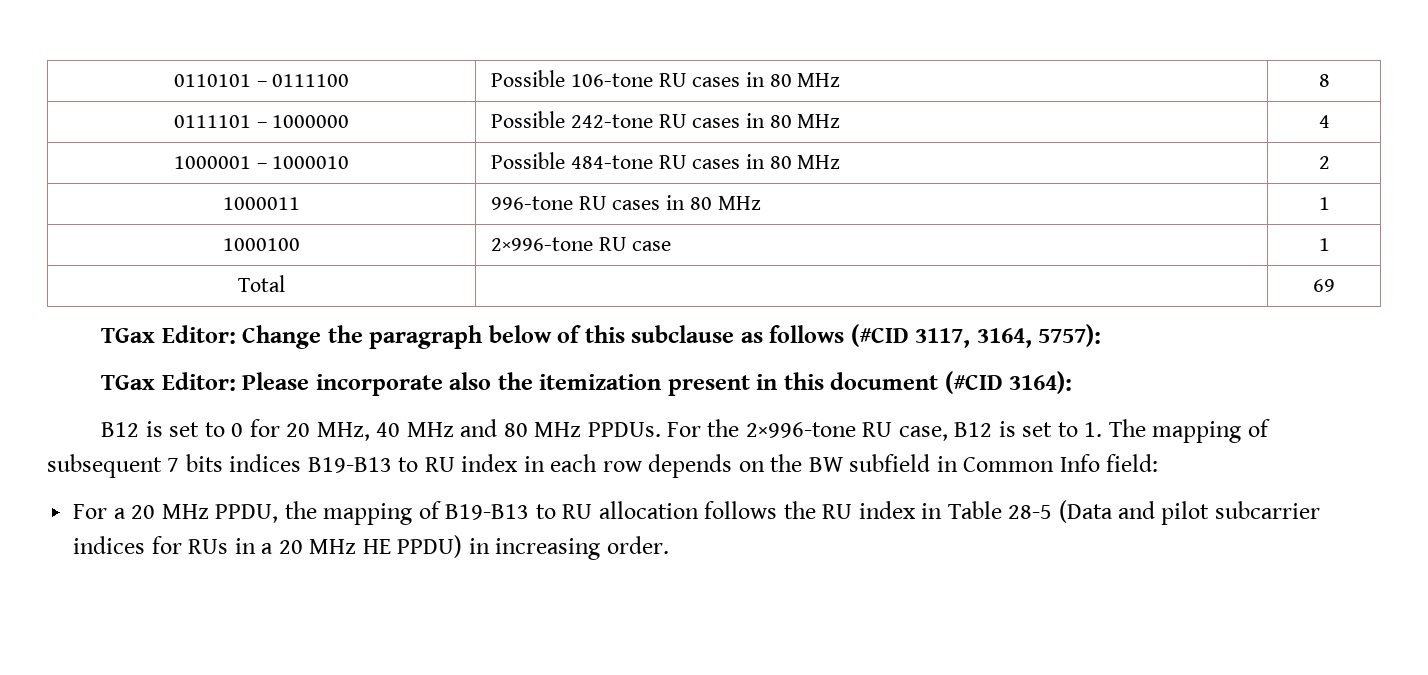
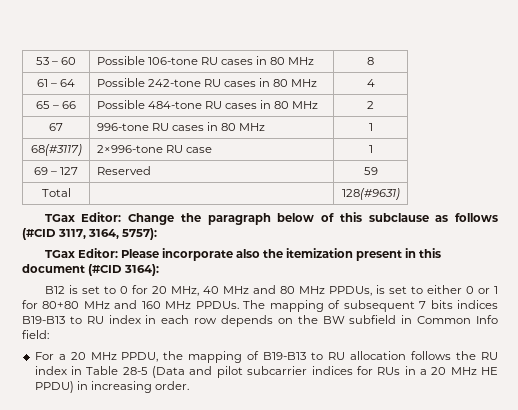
[173,74,350,87] 0110101 – 0111100 -> [35,57,77,65] 53 – 60
[173,115,350,128] 0111101 – 1000000 -> [36,79,76,87] 61 – 64
[173,156,350,169] 1000001 – 1000010 -> [35,101,77,109] 65 – 66
[223,197,300,210] 1000011 -> [49,123,63,131] 67
[223,238,300,251] 1000100 -> [30,144,82,156] 68(#3117)
(1330, 244) none -> [33,167,79,175] [96,166,151,175] [363,167,378,175] // 69 – 127 | Reserved | 59
[1313,279,1335,292] 69 -> [341,188,400,200] 128(#9631)
[587,419,1103,441] PPDUs. For the 2×996-tone RU case, B12 is set to 1. -> [328,285,498,296] [22,300,239,309] PPDUs, is set to either 0 or 1 for 80+80 MHz and 160 MHz PPDUs.

